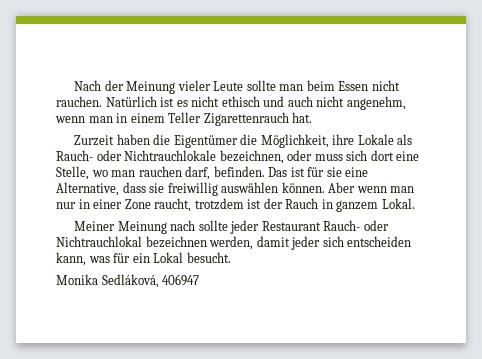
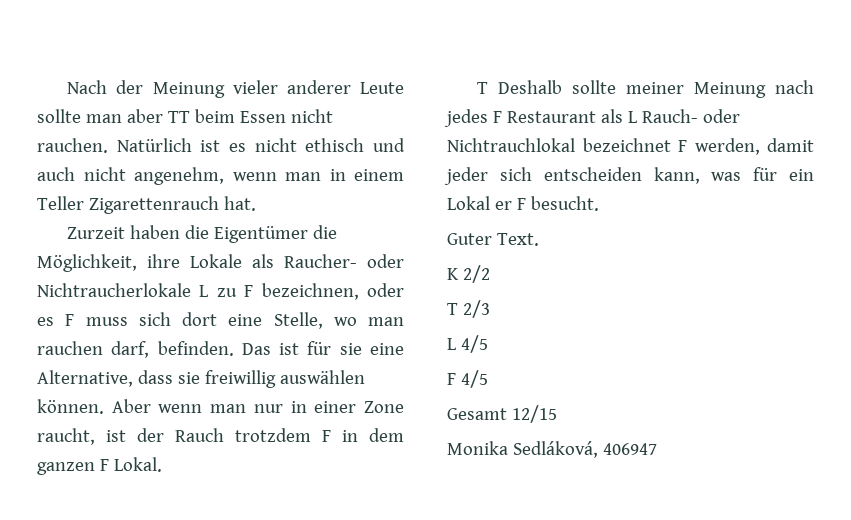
(211, 85) none -> [286,80,351,94] anderer
(304, 87) none -> [126,109,190,123] aber TT
[56,150,313,164] Rauch- oder Nichtrauchlokale bezeichnen, oder -> [284,254,404,268] [37,283,404,300] [37,314,75,326] Raucher- oder Nichtraucherlokale L zu F bezeichnen, oder es F
[194,198,244,210] trotzdem -> (95, 436) none
[321,198,415,212] [74,220,321,234] in ganzem Lokal. // Meiner Meinung nach sollte jeder Restaurant -> [235,428,404,442] [37,457,162,475] [477,80,814,98] [444,109,637,127] trotzdem F in dem ganzen F Lokal. // T Deshalb sollte meiner Meinung nach jedes F Restaurant als L
[145,236,207,248] bezeichnen -> [582,138,687,152] bezeichnet F
(184, 257) none -> [494,198,526,210] er F
(231, 257) none -> [447,233,539,246] [447,265,490,283] [447,300,490,318] [447,335,488,353] [447,370,488,388] [447,405,557,423] // Guter Text. // K 2/2 // T 2/3 // L 4/5 // F 4/5 // Gesamt 12/15

